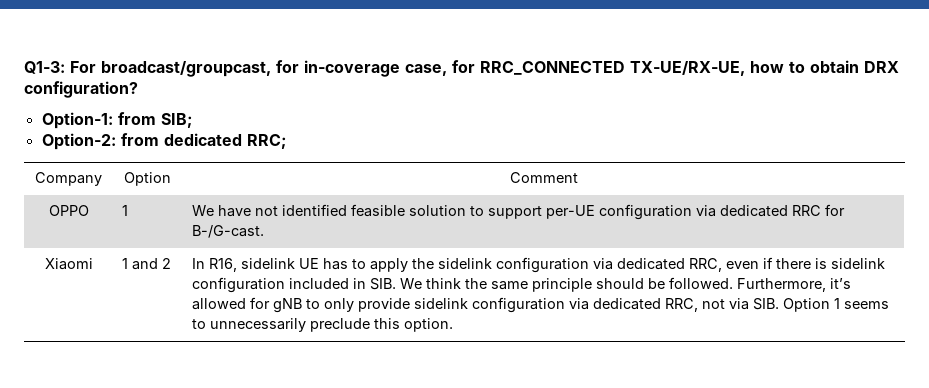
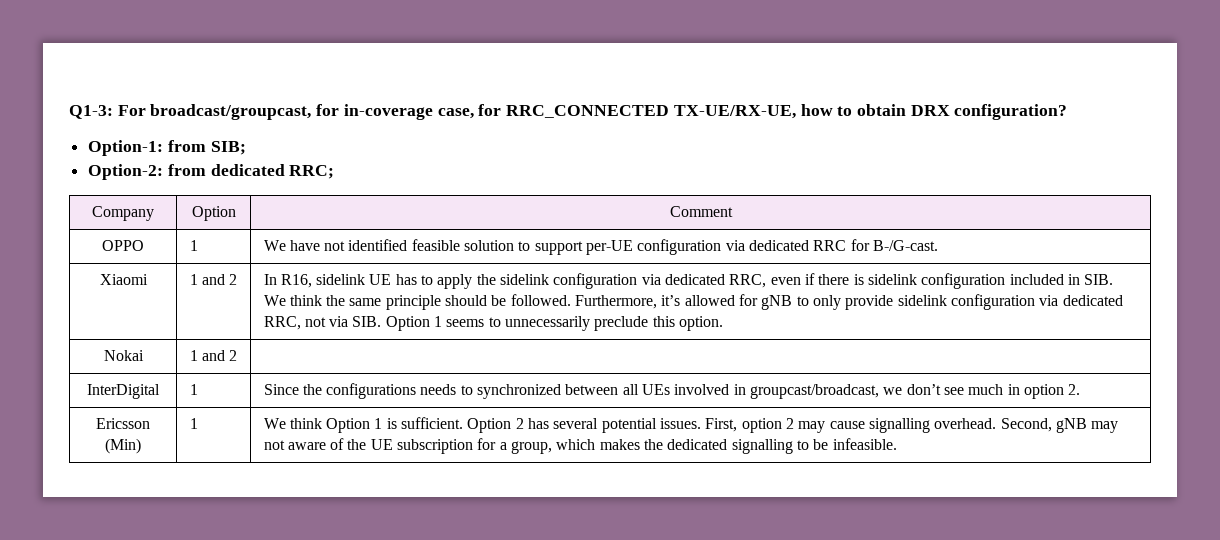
(454, 325) none -> [103,350,144,361] [189,350,238,361] [87,384,160,399] [189,384,198,395] [263,383,1081,399] [96,418,150,429] [105,438,141,454] [189,418,198,429] [263,417,1119,433] [263,438,897,454] // Nokai | 1 and 2 | // InterDigital | 1 | Since the configurations needs to synchronized between all UEs involved in groupcast/broadcast, we don’t see much in option 2. // Ericsson (Min) | 1 | We think Option 1 is sufficient. Option 2 has several potential issues. First, option 2 may cause signalling overhead. Second, gNB may not aware of the UE subscription for a group, which makes the dedicated signalling to be infeasible.

